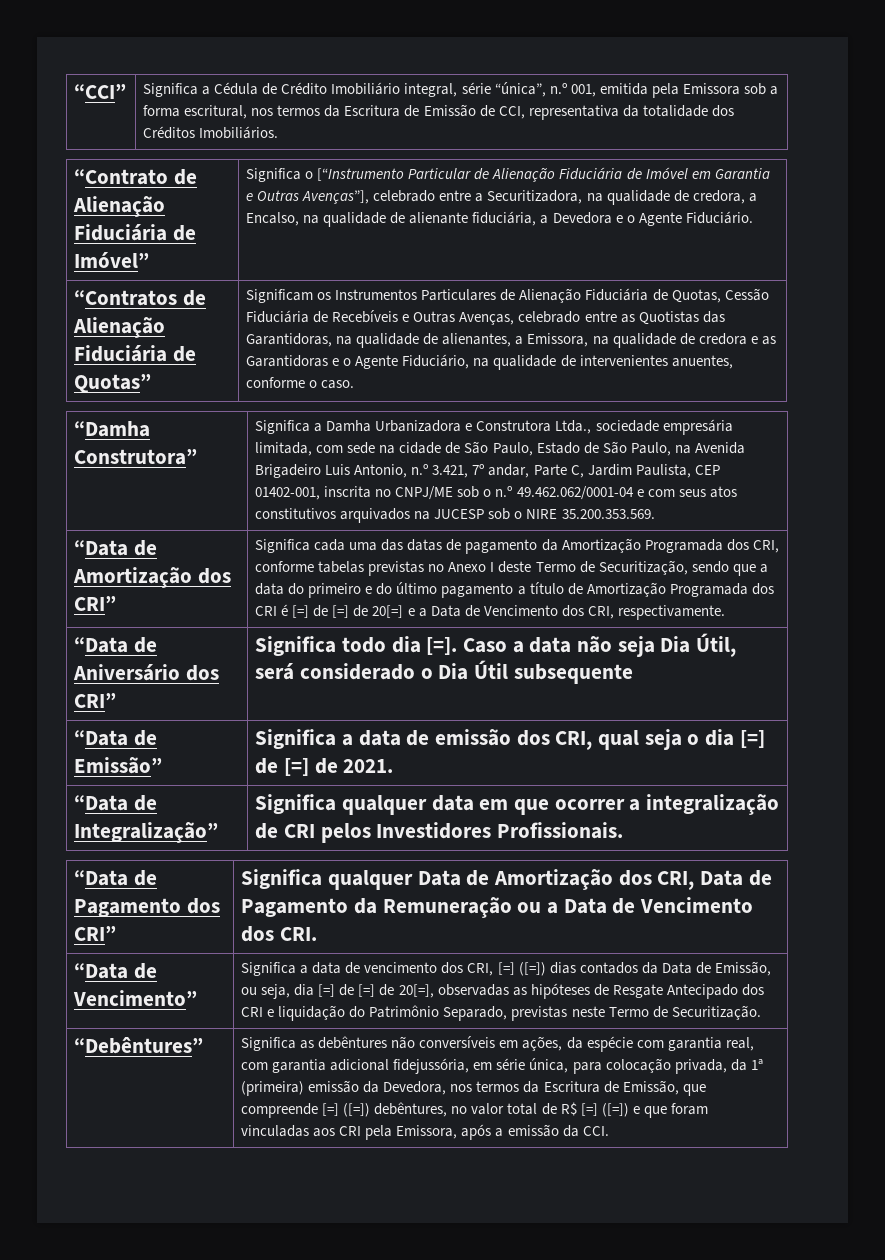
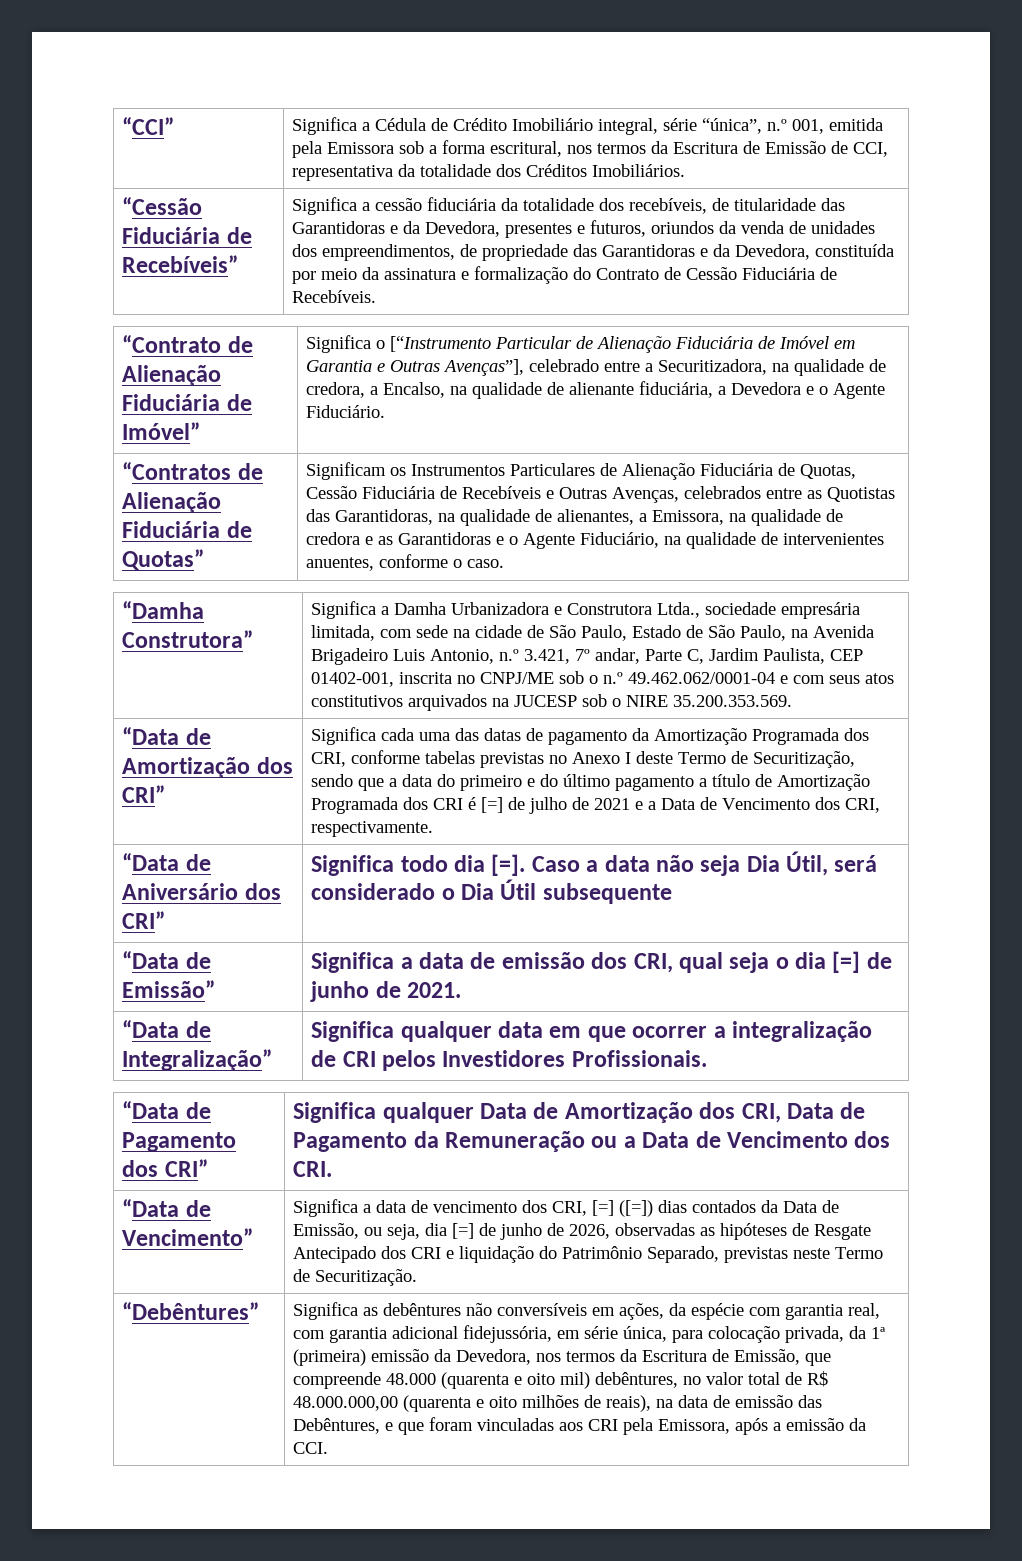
(279, 132) none -> [122,197,203,215] [122,227,252,244] [122,255,239,273] [292,197,846,215] [292,220,876,238] [292,244,895,261] [292,266,838,284] [292,290,377,303] // “Cessão Fiduciária de Recebíveis” | Significa a cessão fiduciária da totalidade dos recebíveis, de titularidade das Garantidoras e da Devedora, presentes e futuros, oriundos da venda de unidades dos empreendimentos, de propriedade das Garantidoras e da Devedora, constituída por meio da assinatura e formalização do Contrato de Cessão Fiduciária de Recebíveis.
[518,311,581,323] celebrado -> [684,486,762,499] celebrados
[332,605,404,618] [=] de 20[=] -> [529,797,631,814] julho de 2021
[283,758,309,776] [=] -> [310,981,370,1002] junho
[358,984,434,998] [=] de 20[=], -> [500,1223,611,1240] junho de 2026,
[322,1103,371,1117] [=] ([=]) -> [386,1372,591,1389] 48.000 (quarenta e oito mil)
[580,1103,629,1117] [=] ([=]) -> [293,1395,823,1412] [293,1418,381,1434] 48.000.000,00 (quarenta e oito milhões de reais), na data de emissão das Debêntures,

